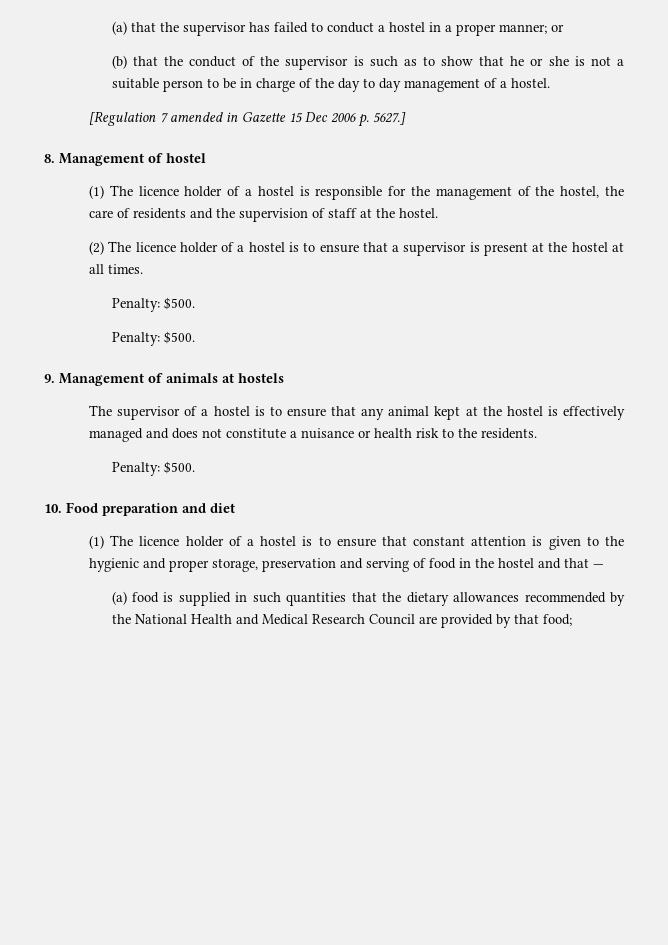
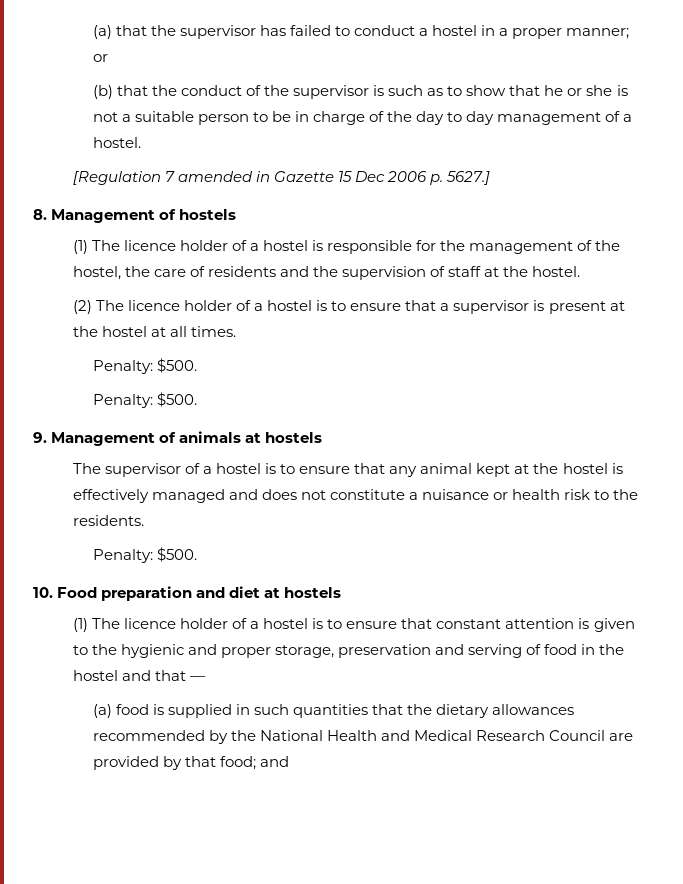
[166,153,206,163] hostel -> [179,209,237,220] hostels
(235, 508) none -> [264,587,342,598] at hostels
(572, 620) none -> [259,756,289,767] and

